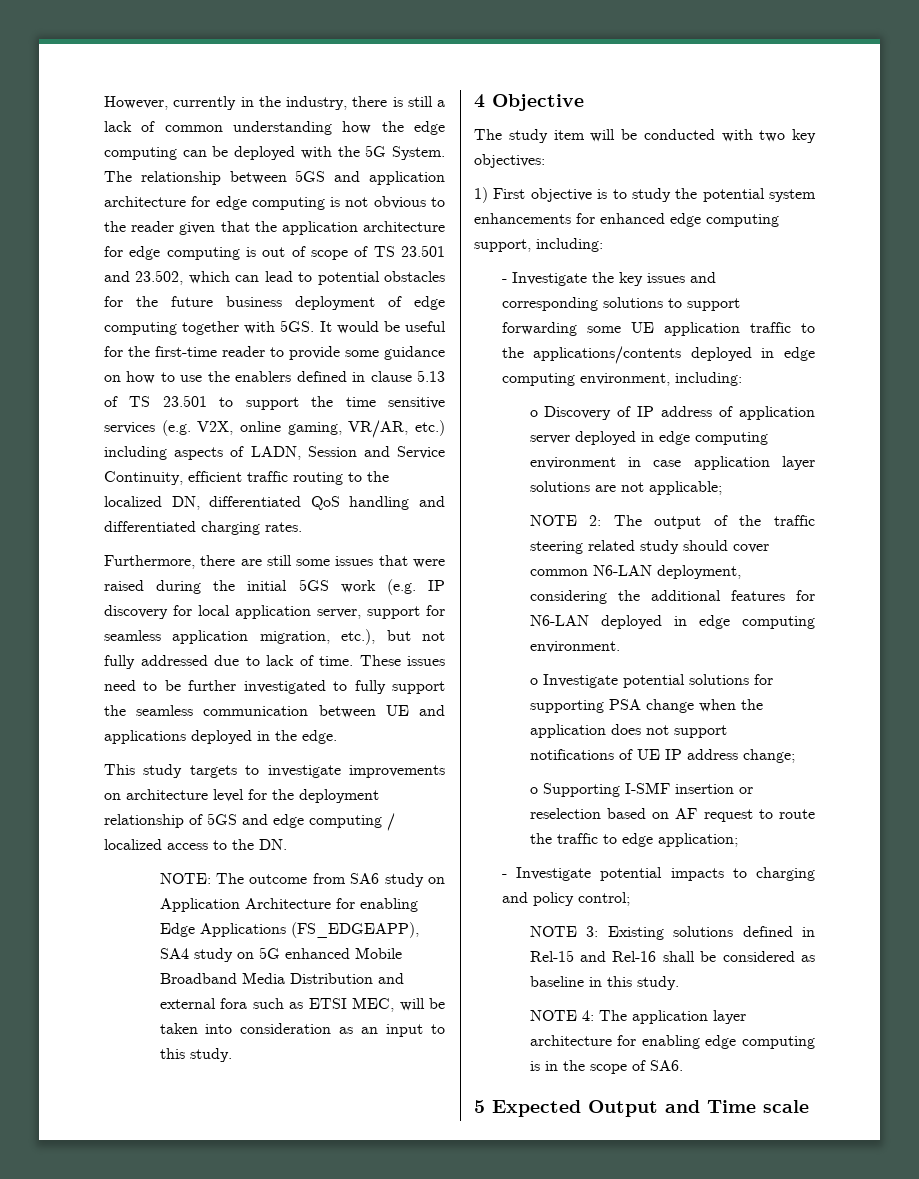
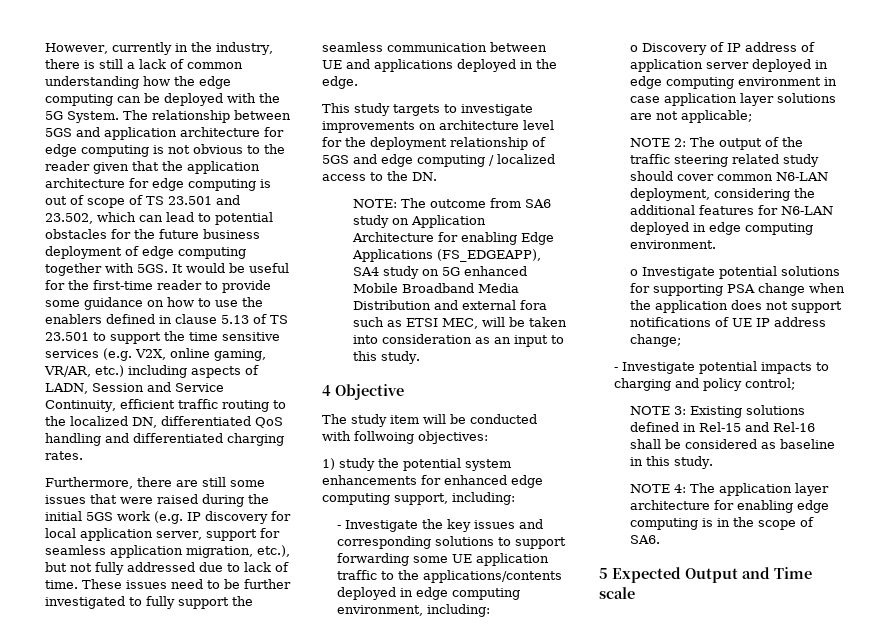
[759,129,816,143] two key -> [354,431,414,444] follwoing
[493,188,627,202] First objective is to -> (335, 464) none
[529,782,753,797] [529,808,815,822] [529,833,738,847] // o Supporting I-SMF insertion or reselection based on AF request to route the traffic to edge application; -> (681, 340) none

